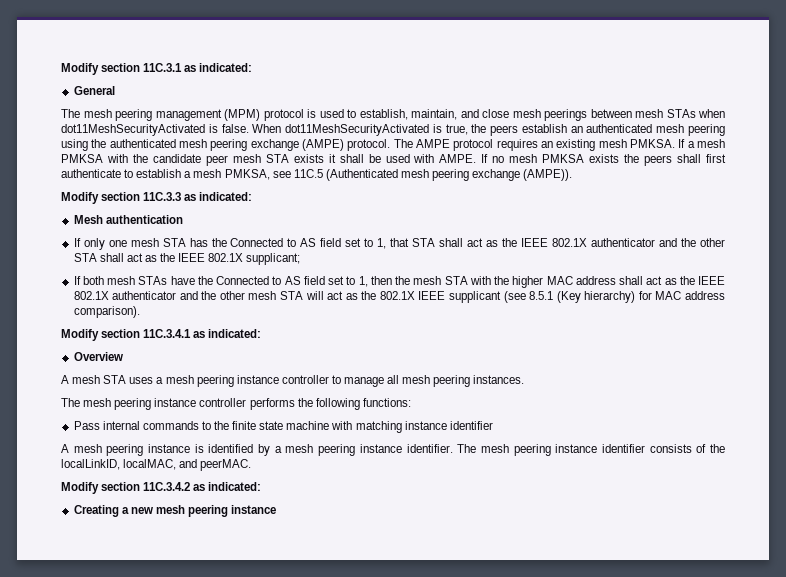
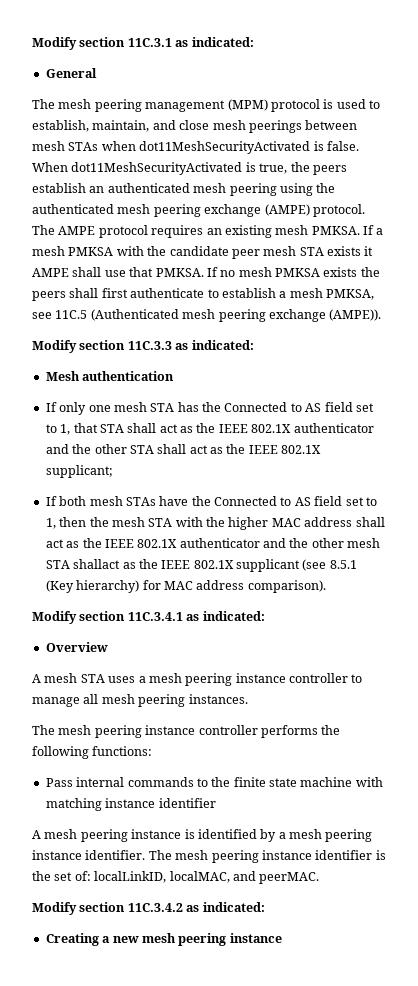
[339,154,477,163] shall be used with AMPE. -> [32,267,204,277] AMPE shall use that PMKSA.
[305,291,446,300] will act as the 802.1X IEEE -> [73,559,234,569] shallact as the IEEE 802.1X
[649,444,726,453] consists of the -> [375,850,386,860] [32,871,91,881] is the set of:

